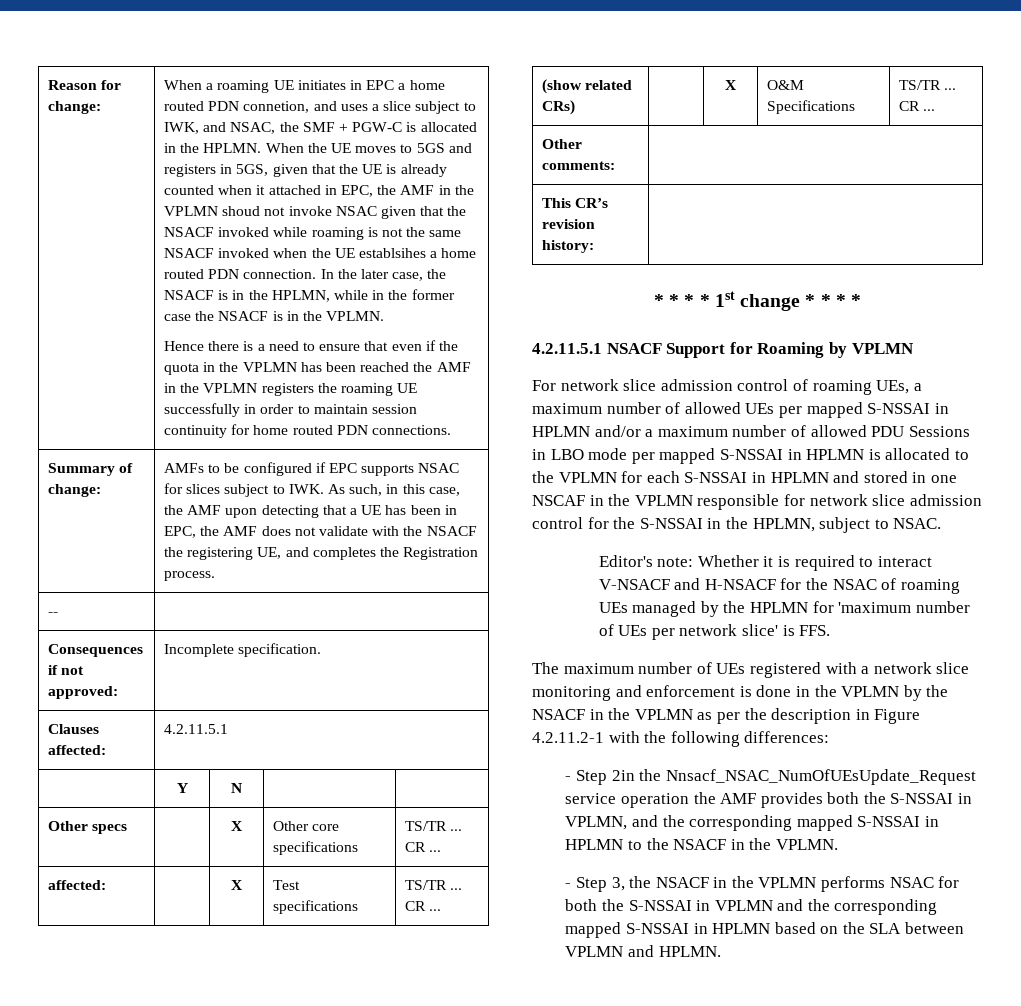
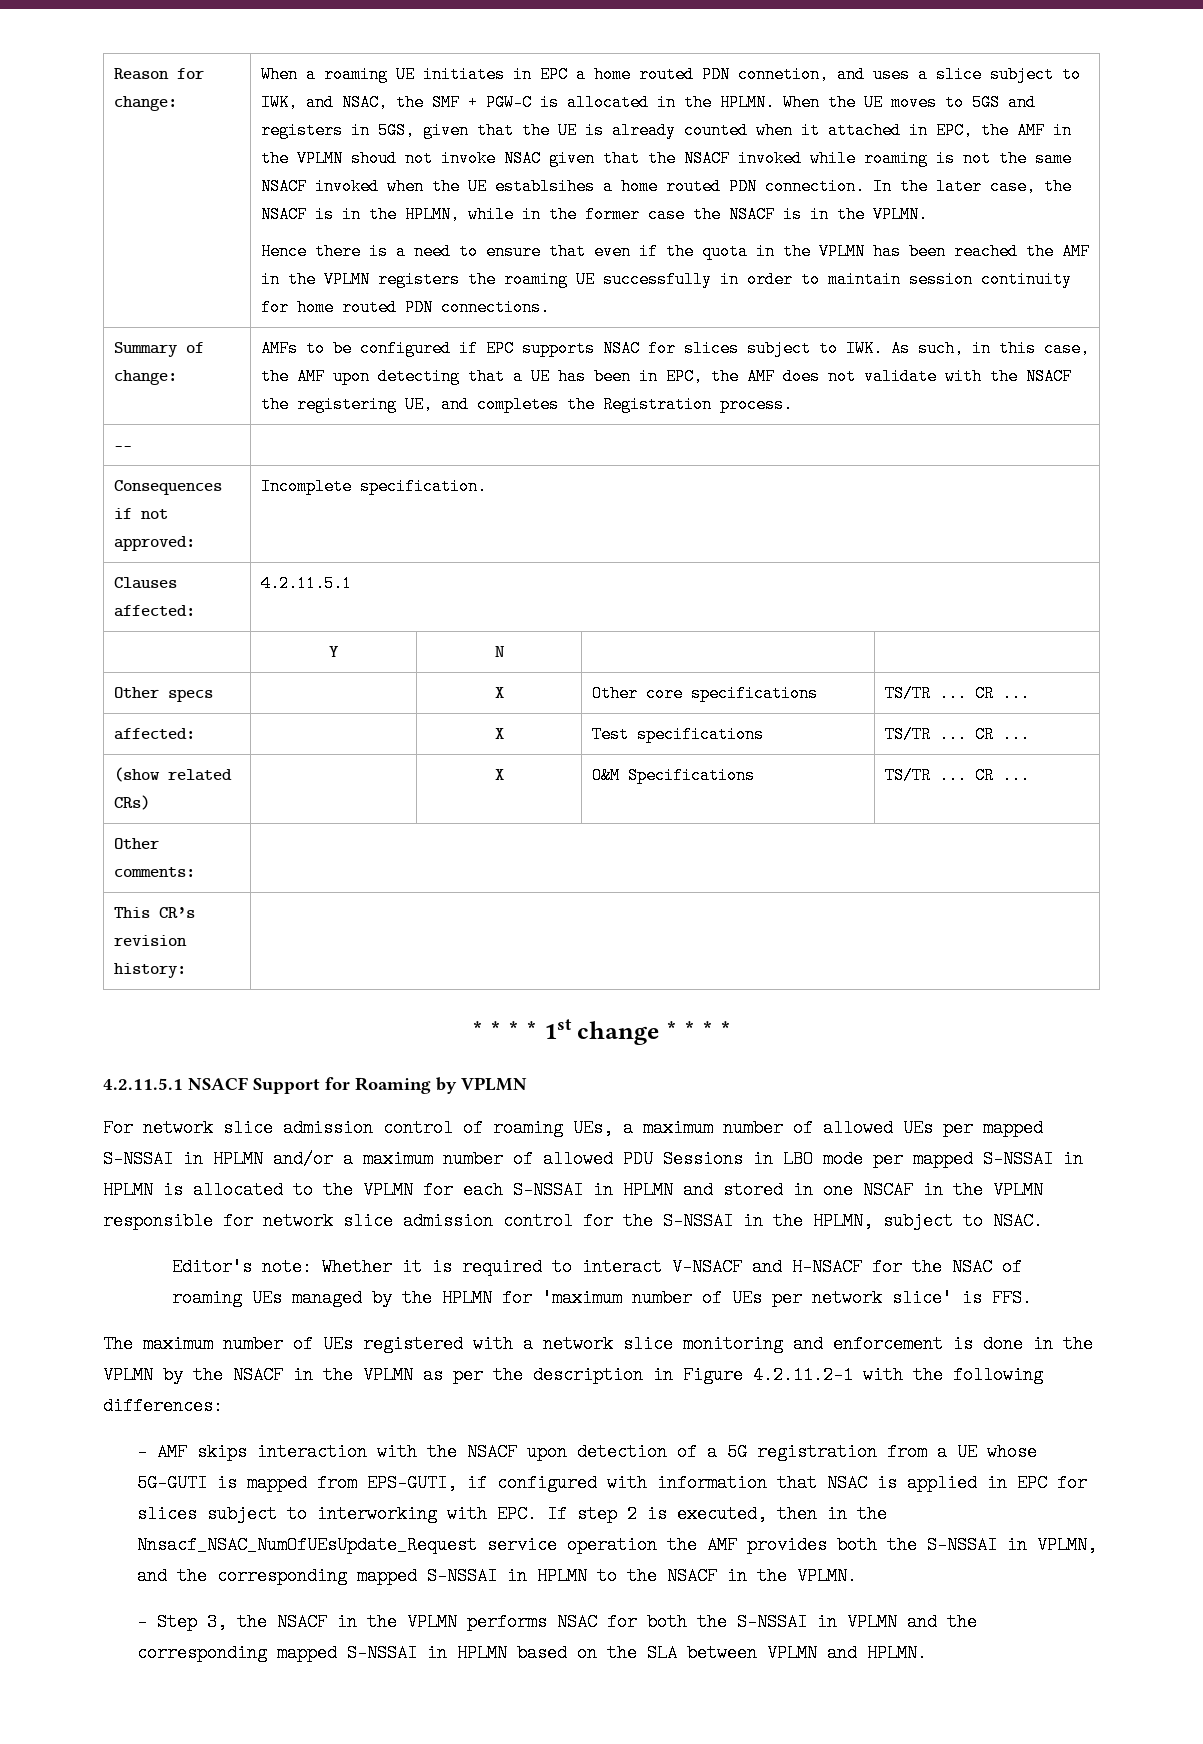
[575,770,635,785] Step 2in -> [157,1443,1038,1461] [137,1474,1088,1492] [137,1505,848,1523] AMF skips interaction with the NSACF upon detection of a 5G registration from a UE whose 5G-GUTI is mapped from EPS-GUTI, if configured with information that NSAC is applied in EPC for slices subject to interworking with EPC. If step 2 is executed, then in

